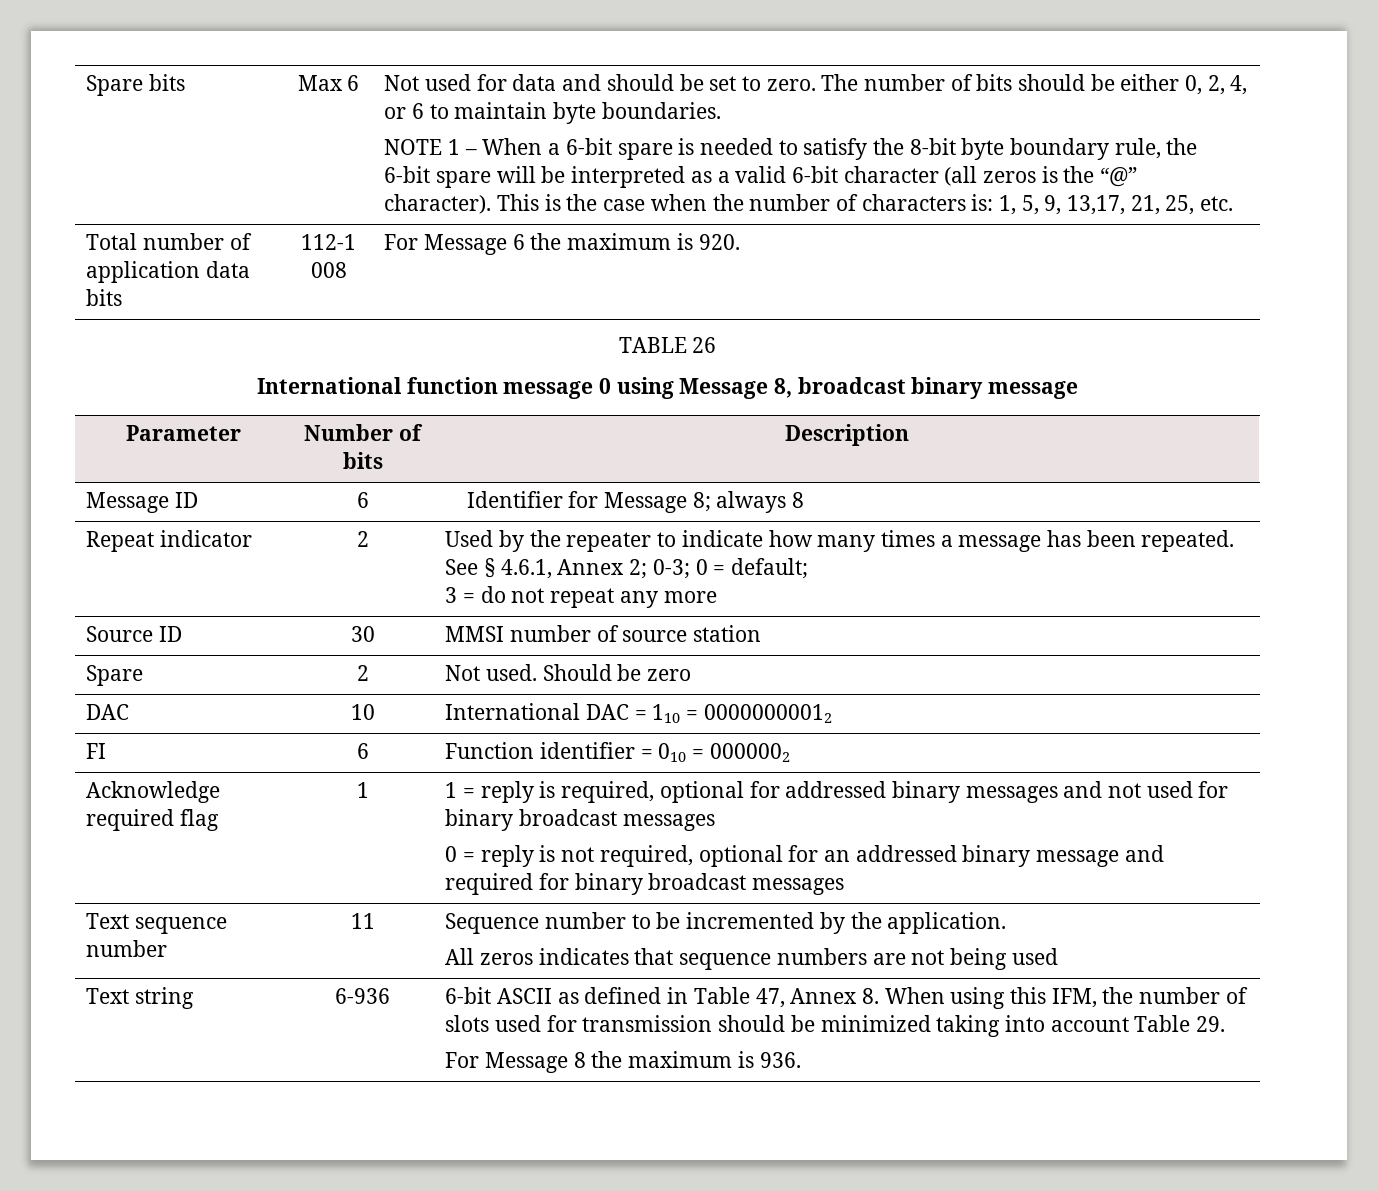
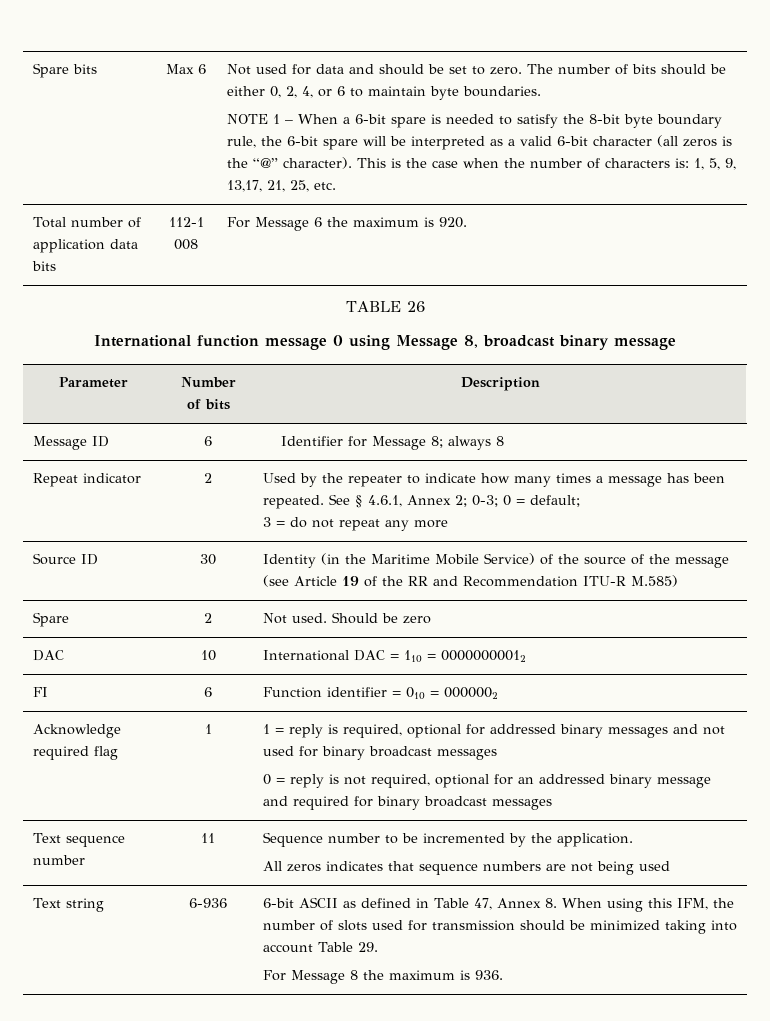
[445,625,762,642] MMSI number of source station -> [262,553,729,568] [262,575,678,587] Identity (in the Maritime Mobile Service) of the source of the message (see Article 19 of the RR and Recommendation ITU-R M.585)

